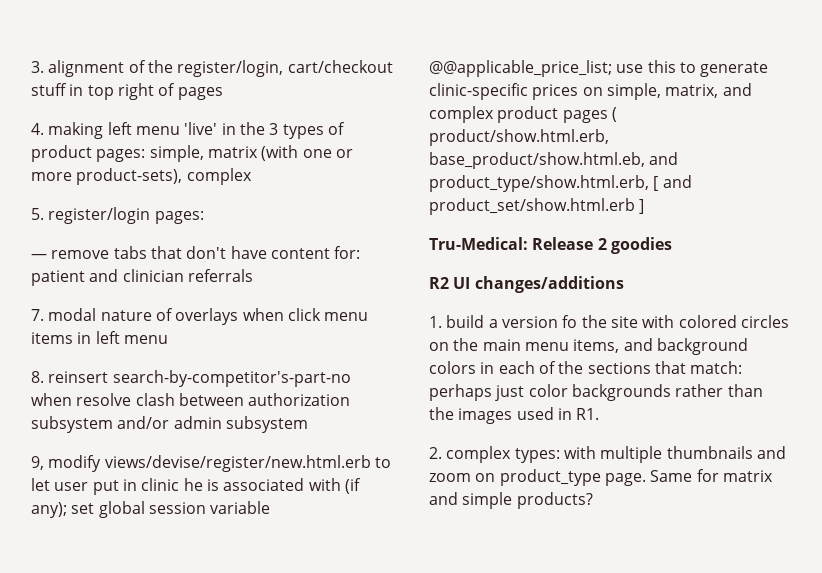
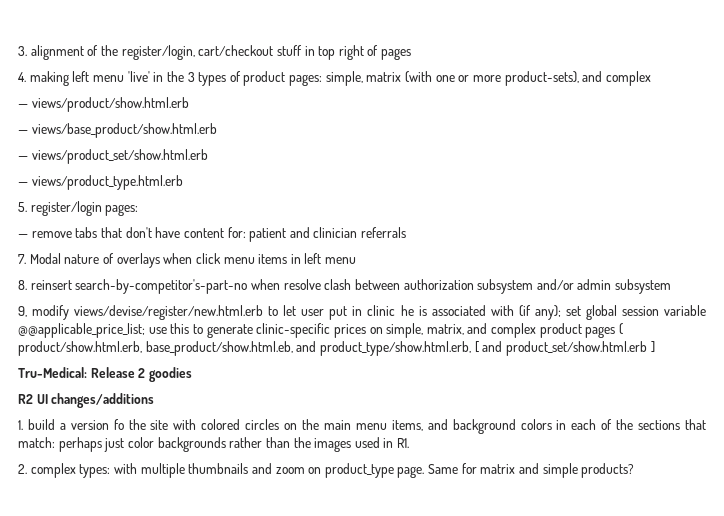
[186,168,252,185] complex -> [582,71,651,86] [18,97,189,112] [18,123,217,138] [18,149,208,164] [18,175,183,190] and complex // — views/product/show.html.erb // — views/base_product/show.html.erb // — views/product_set/show.html.erb // — views/product_type.html.erb
[48,308,97,321] modal -> [29,253,61,264] Modal

